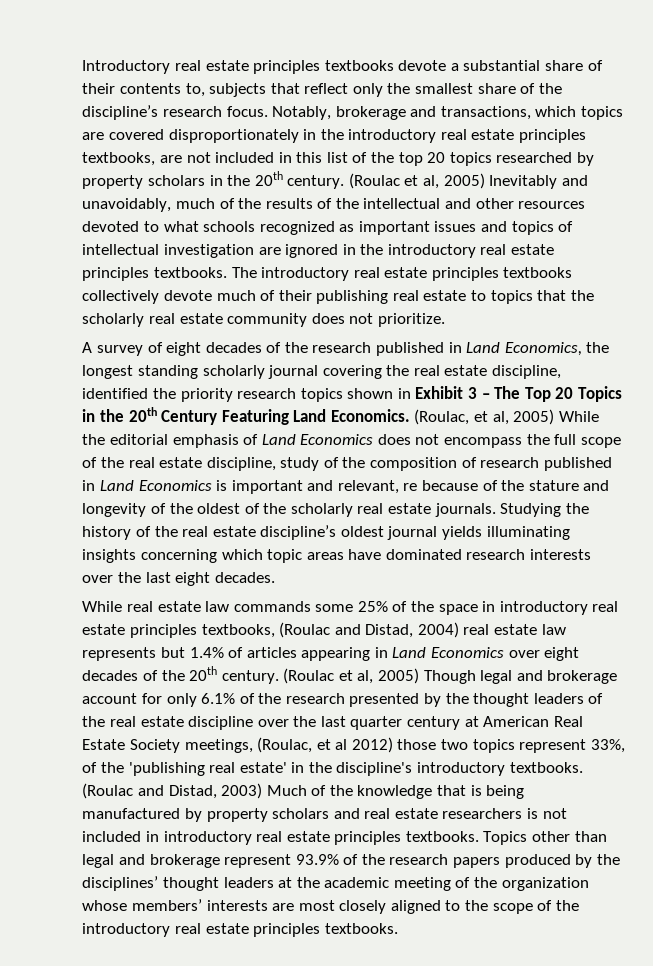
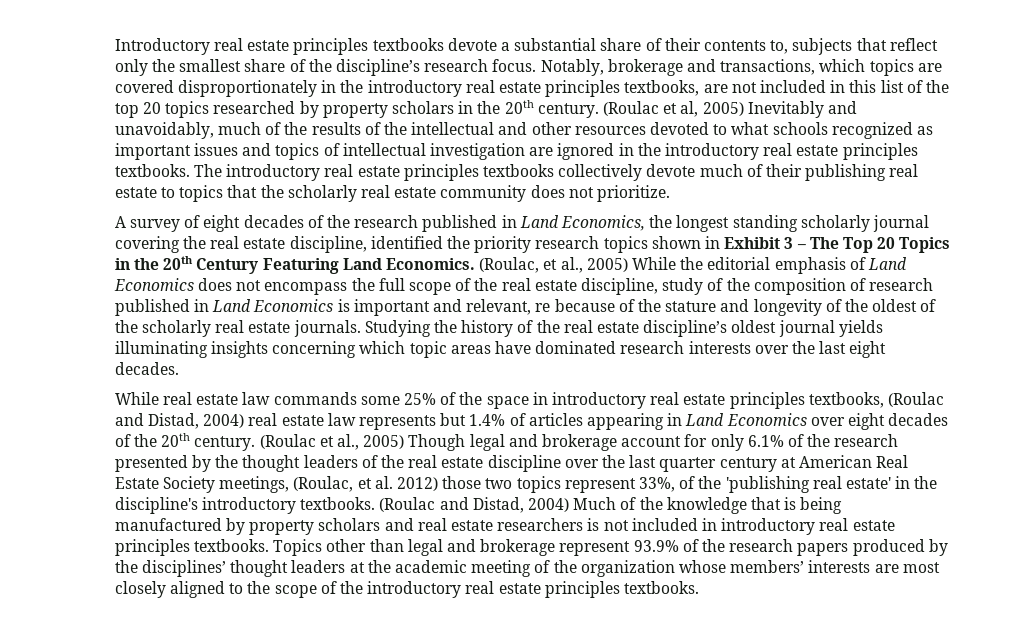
[492,411,509,425] al, -> [560,257,583,273] al.,
[357,670,374,684] al, -> [337,434,360,450] al.,
[335,739,348,750] al -> [374,476,393,489] al.
[221,783,263,799] 2003) -> [528,498,570,512] 2004)

